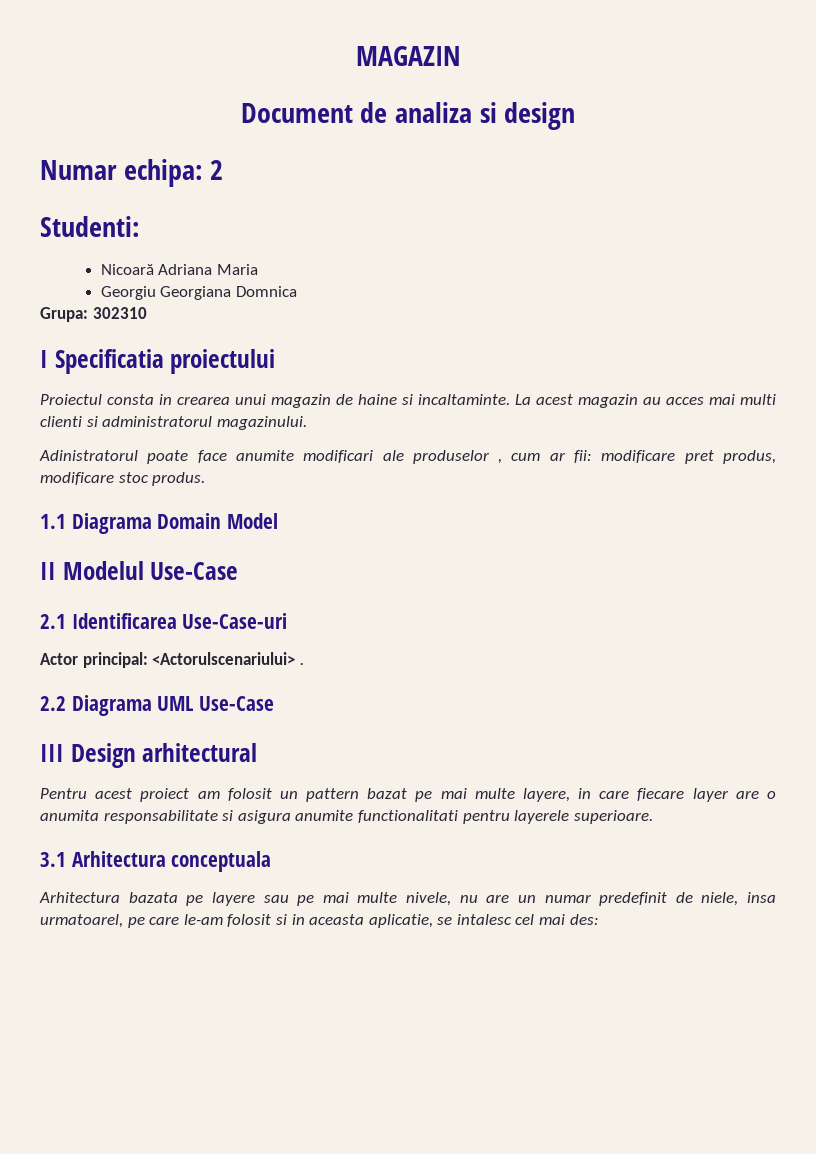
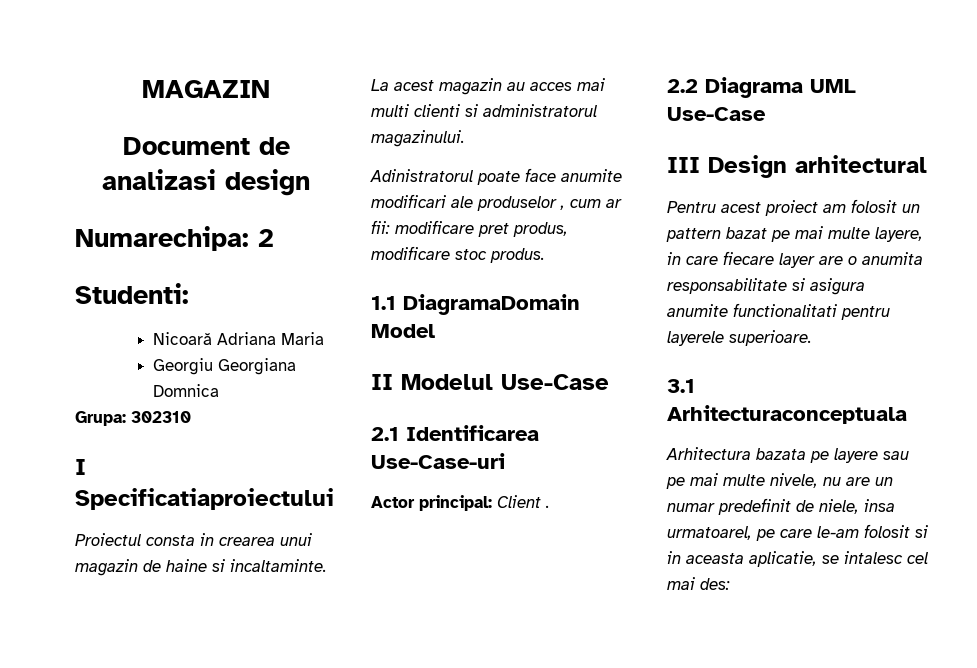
[395,102,497,123] analiza si -> [102,169,216,190] analizasi
[40,159,203,187] Numar echipa: -> [75,226,249,251] Numarechipa:
[54,349,276,374] Specificatia proiectului -> [75,488,334,510] Specificatiaproiectului
[71,513,222,534] Diagrama Domain -> [403,294,580,315] DiagramaDomain
[152,652,296,665] <Actorulscenariului> -> [497,495,541,508] Client
[71,851,272,872] Arhitectura conceptuala -> [667,405,907,424] Arhitecturaconceptuala

